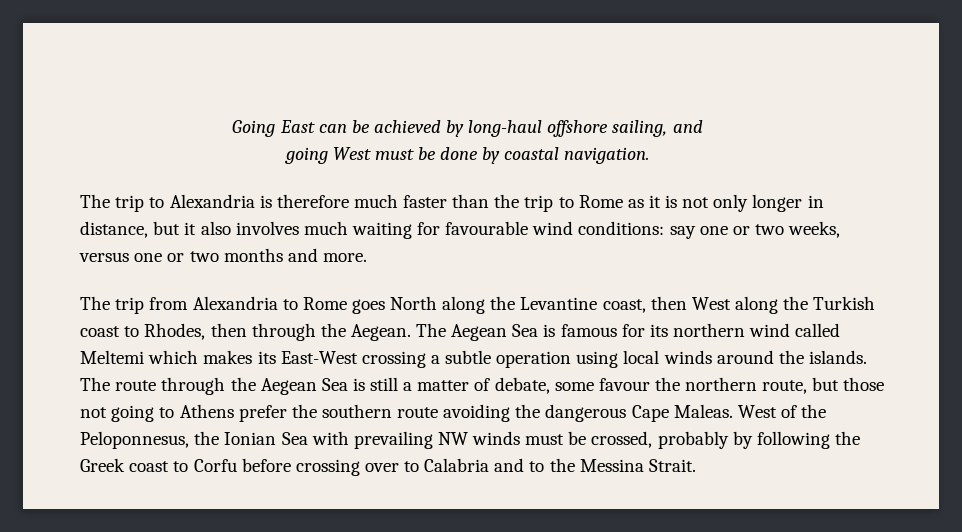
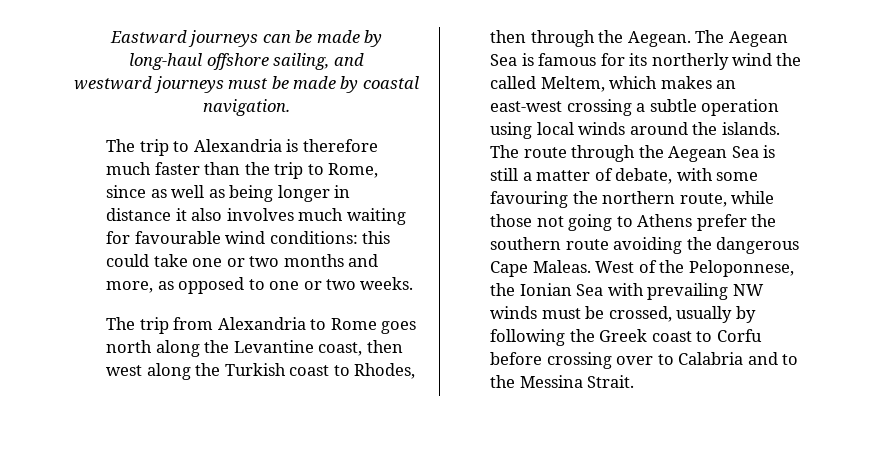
[232,120,315,137] Going East -> [109,30,259,47] Eastward journeys
[373,120,441,133] achieved -> [316,30,360,43] made
[284,147,479,164] going West must be done -> [74,76,336,93] westward journeys must be made
[578,194,824,212] [80,221,181,238] Rome as it is not only longer in distance, but -> [327,163,378,178] [106,185,350,202] [106,208,172,221] Rome, since as well as being longer in distance
[669,221,841,239] [79,252,130,262] say one or two weeks, versus -> [362,231,391,244] [106,254,188,267] this could take
[322,253,367,262] more. -> [106,277,414,294] more, as opposed to one or two weeks.
[390,296,438,310] North -> [106,340,153,353] north
[691,297,731,310] West -> [106,365,143,376] west
[672,323,841,337] [80,350,358,364] northern wind called Meltemi which makes its East-West -> [651,53,802,70] [490,76,737,92] [490,101,563,112] northerly wind the called Meltem, which makes an east-west
[554,378,650,391] some favour -> [676,168,758,181] [490,191,569,208] with some favouring
[812,377,840,391] but -> [731,191,775,204] while
[80,431,190,449] Peloponnesus, -> [688,260,794,277] Peloponnese,
[657,431,729,449] probably -> [676,306,733,323] usually

